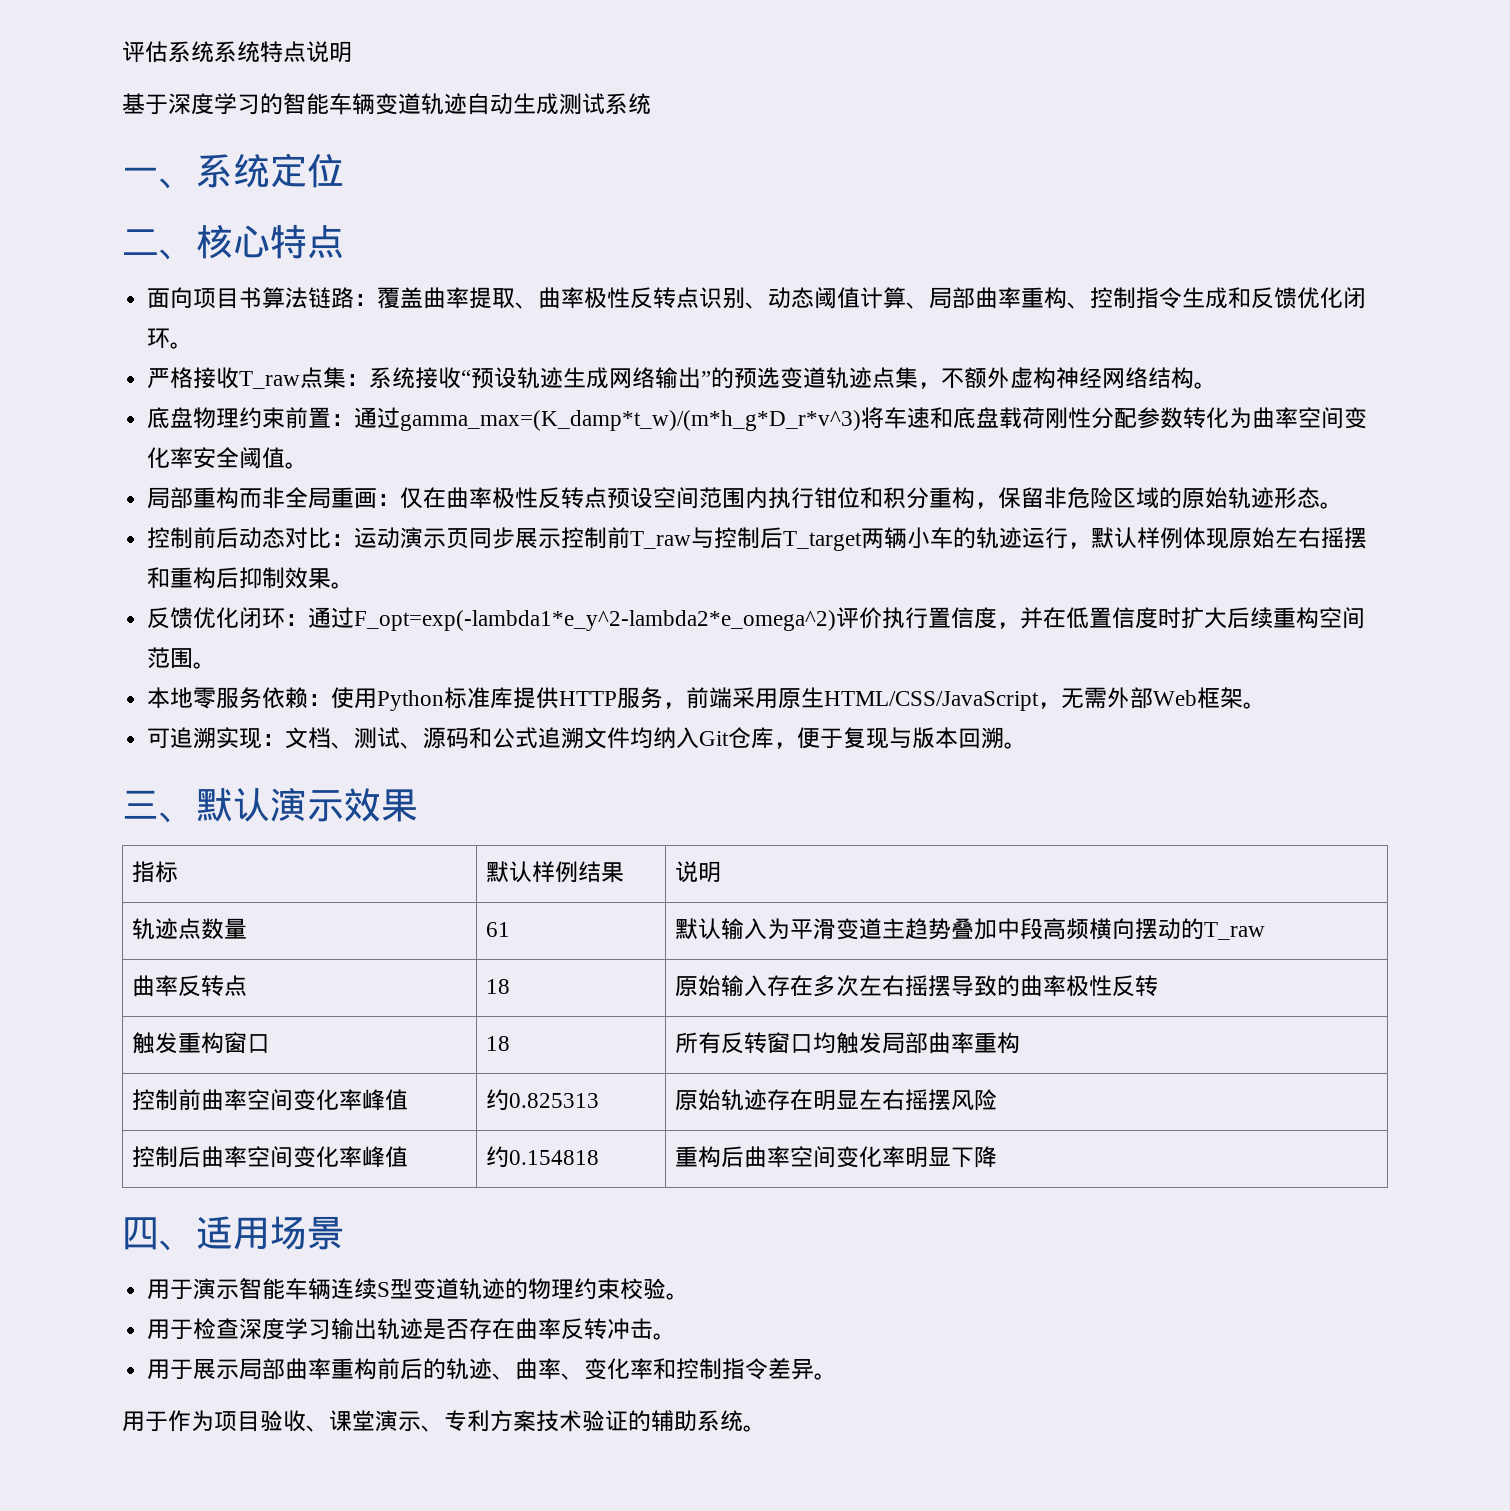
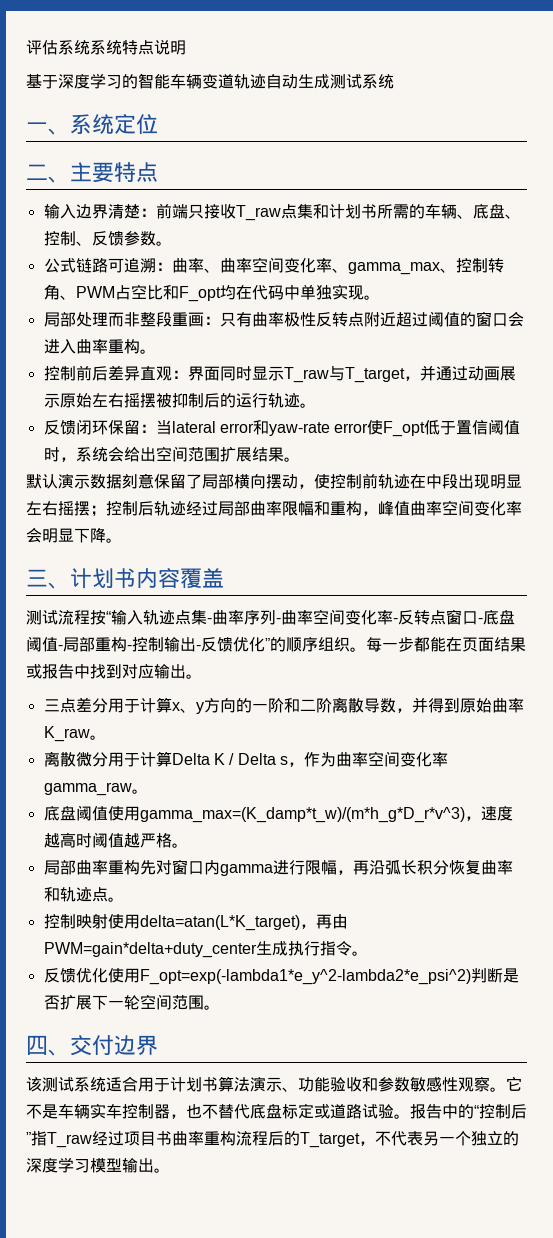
[196,224,270,259] 核心 -> [70,162,114,183] 主要
[147,287,1367,309] [147,328,194,349] [147,367,1218,389] [147,407,1368,431] [147,447,309,469] [147,487,1344,509] [147,527,1368,551] [147,567,355,589] [147,607,1366,631] [147,647,217,669] [147,687,1267,711] [147,727,1028,749] [122,787,418,823] [132,861,179,883] [486,861,625,883] [675,861,722,883] [132,918,248,940] [486,922,511,937] [675,918,1266,940] [132,975,248,997] [486,979,511,994] [675,975,1159,997] [132,1032,271,1054] [486,1036,511,1051] [675,1032,1021,1054] [132,1089,409,1111] [486,1089,600,1111] [675,1089,998,1111] [132,1146,409,1168] [486,1146,600,1168] [675,1146,998,1168] [122,1216,344,1251] [147,1278,690,1300] [147,1318,677,1340] [147,1358,838,1380] [122,1410,743,1432] 面向项目书算法链路：覆盖曲率提取、曲率极性反转点识别、动态阈值计算、局部曲率重构、控制指令生成和反馈优化闭环。 // 严格接收T_raw点集：系统接收“预设轨迹生成网络输出”的预选变道轨迹点集，不额外虚构神经网络结构。 // 底盘物理约束前置：通过gamma_max=(K_damp*t_w)/(m*h_g*D_r*v^3)将车速和底盘载荷刚性分配参数转化为曲率空间变化率安全阈值。 // 局部重构而非全局重画：仅在曲率极性反转点预设空间范围内执行钳位和积分重构，保留非危险区域的原始轨迹形态。 // 控制前后动态对比：运动演示页同步展示控制前T_raw与控制后T_target两辆小车的轨迹运行，默认样例体现原始左右摇摆和重构后抑制效果。 // 反馈优化闭环：通过F_opt=exp(-lambda1*e_y^2-lambda2*e_omega^2)评价执行置信度，并在低置信度时扩大后续重构空间范围。 // 本地零服务依赖：使用Python标准库提供HTTP服务，前端采用原生HTML/CSS/JavaScript，无需外部Web框架。 // 可追溯实现：文档、测试、源码和公式追溯文件均纳入Git仓库，便于复现与版本回溯。 // 三、默认演示效果 // 指标 | 默认样例结果 | 说明 // 轨迹点数量 | 61 | 默认输入为平滑变道主趋势叠加中段高频横向摆动的T_raw // 曲率反转点 | 18 | 原始输入存在多次左右摇摆导致的曲率极性反转 // 触发重构窗口 | 18 | 所有反转窗口均触发局部曲率重构 // 控制前曲率空间变化率峰值 | 约0.825313 | 原始轨迹存在明显左右摇摆风险 // 控制后曲率空间变化率峰值 | 约0.154818 | 重构后曲率空间变化率明显下降 // 四、适用场景 // 用于演示智能车辆连续S型变道轨迹的物理约束校验。 // 用于检查深度学习输出轨迹是否存在曲率反转冲击。 // 用于展示局部曲率重构前后的轨迹、曲率、变化率和控制指令差异。 // 用于作为项目验收、课堂演示、专利方案技术验证的辅助系统 -> [43,203,521,221] [43,231,172,246] [43,257,504,275] [43,284,380,302] [43,311,524,327] [43,339,156,354] [43,365,516,383] [43,392,316,408] [43,419,521,437] [43,446,300,462] [26,473,522,489] [26,500,522,517] [26,527,122,543] [26,568,224,589] [26,609,515,625] [26,636,526,652] [26,664,202,679] [43,697,524,714] [43,726,106,742] [43,751,448,767] [43,782,148,796] [43,805,513,823] [43,832,188,848] [43,859,513,876] [43,886,124,902] [43,914,348,931] [43,941,368,958] [43,968,519,985] [43,994,220,1010] [26,1035,158,1056] [26,1076,522,1092] [26,1103,527,1119] [26,1131,519,1148] [26,1157,154,1173] 输入边界清楚：前端只接收T_raw点集和计划书所需的车辆、底盘、控制、反馈参数。 // 公式链路可追溯：曲率、曲率空间变化率、gamma_max、控制转角、PWM占空比和F_opt均在代码中单独实现。 // 局部处理而非整段重画：只有曲率极性反转点附近超过阈值的窗口会进入曲率重构。 // 控制前后差异直观：界面同时显示T_raw与T_target，并通过动画展示原始左右摇摆被抑制后的运行轨迹。 // 反馈闭环保留：当lateral error和yaw-rate error使F_opt低于置信阈值时，系统会给出空间范围扩展结果。 // 默认演示数据刻意保留了局部横向摆动，使控制前轨迹在中段出现明显左右摇摆；控制后轨迹经过局部曲率限幅和重构，峰值曲率空间变化率会明显下降。 // 三、计划书内容覆盖 // 测试流程按“输入轨迹点集-曲率序列-曲率空间变化率-反转点窗口-底盘阈值-局部重构-控制输出-反馈优化”的顺序组织。每一步都能在页面结果或报告中找到对应输出。 // 三点差分用于计算x、y方向的一阶和二阶离散导数，并得到原始曲率K_raw。 // 离散微分用于计算Delta K / Delta s，作为曲率空间变化率gamma_raw。 // 底盘阈值使用gamma_max=(K_damp*t_w)/(m*h_g*D_r*v^3)，速度越高时阈值越严格。 // 局部曲率重构先对窗口内gamma进行限幅，再沿弧长积分恢复曲率和轨迹点。 // 控制映射使用delta=atan(L*K_target)，再由PWM=gain*delta+duty_center生成执行指令。 // 反馈优化使用F_opt=exp(-lambda1*e_y^2-lambda2*e_psi^2)判断是否扩展下一轮空间范围。 // 四、交付边界 // 该测试系统适合用于计划书算法演示、功能验收和参数敏感性观察。它不是车辆实车控制器，也不替代底盘标定或道路试验。报告中的“控制后”指T_raw经过项目书曲率重构流程后的T_target，不代表另一个独立的深度学习模型输出

